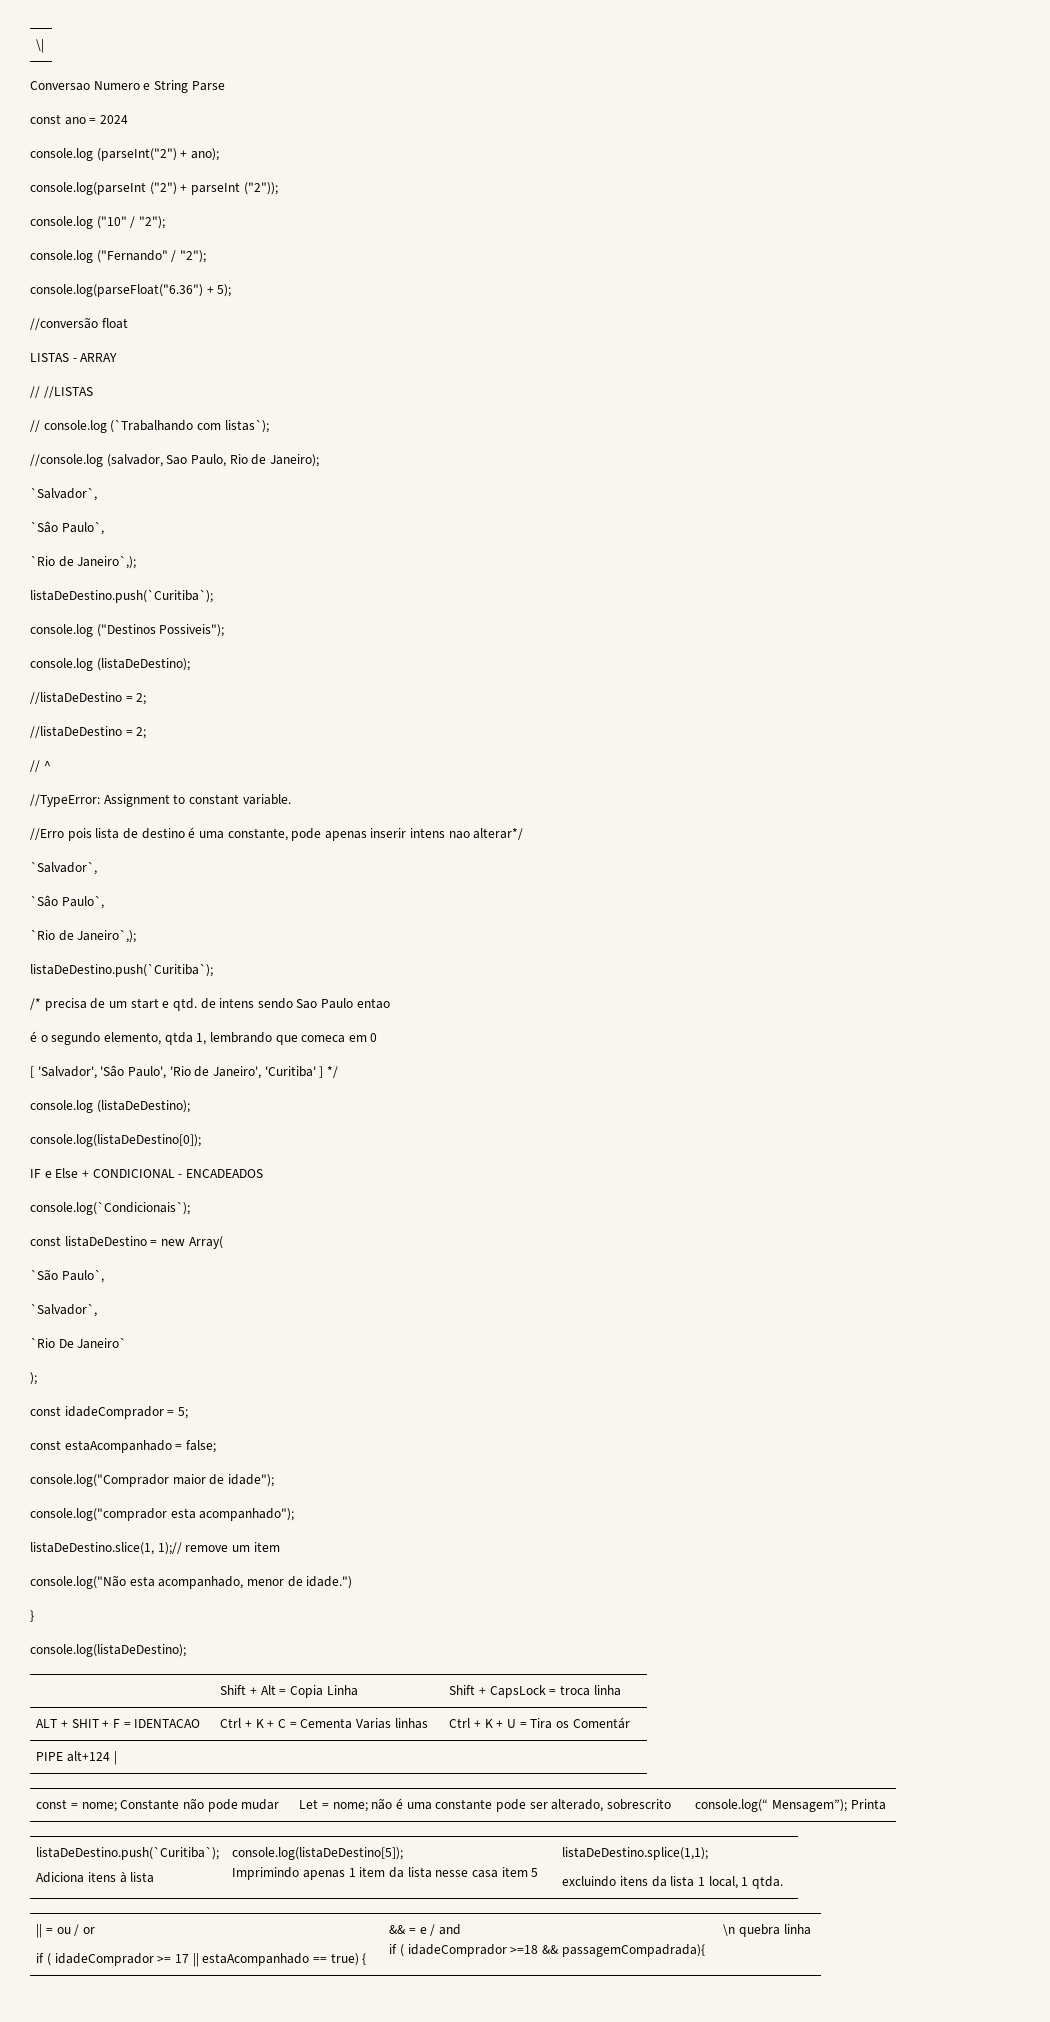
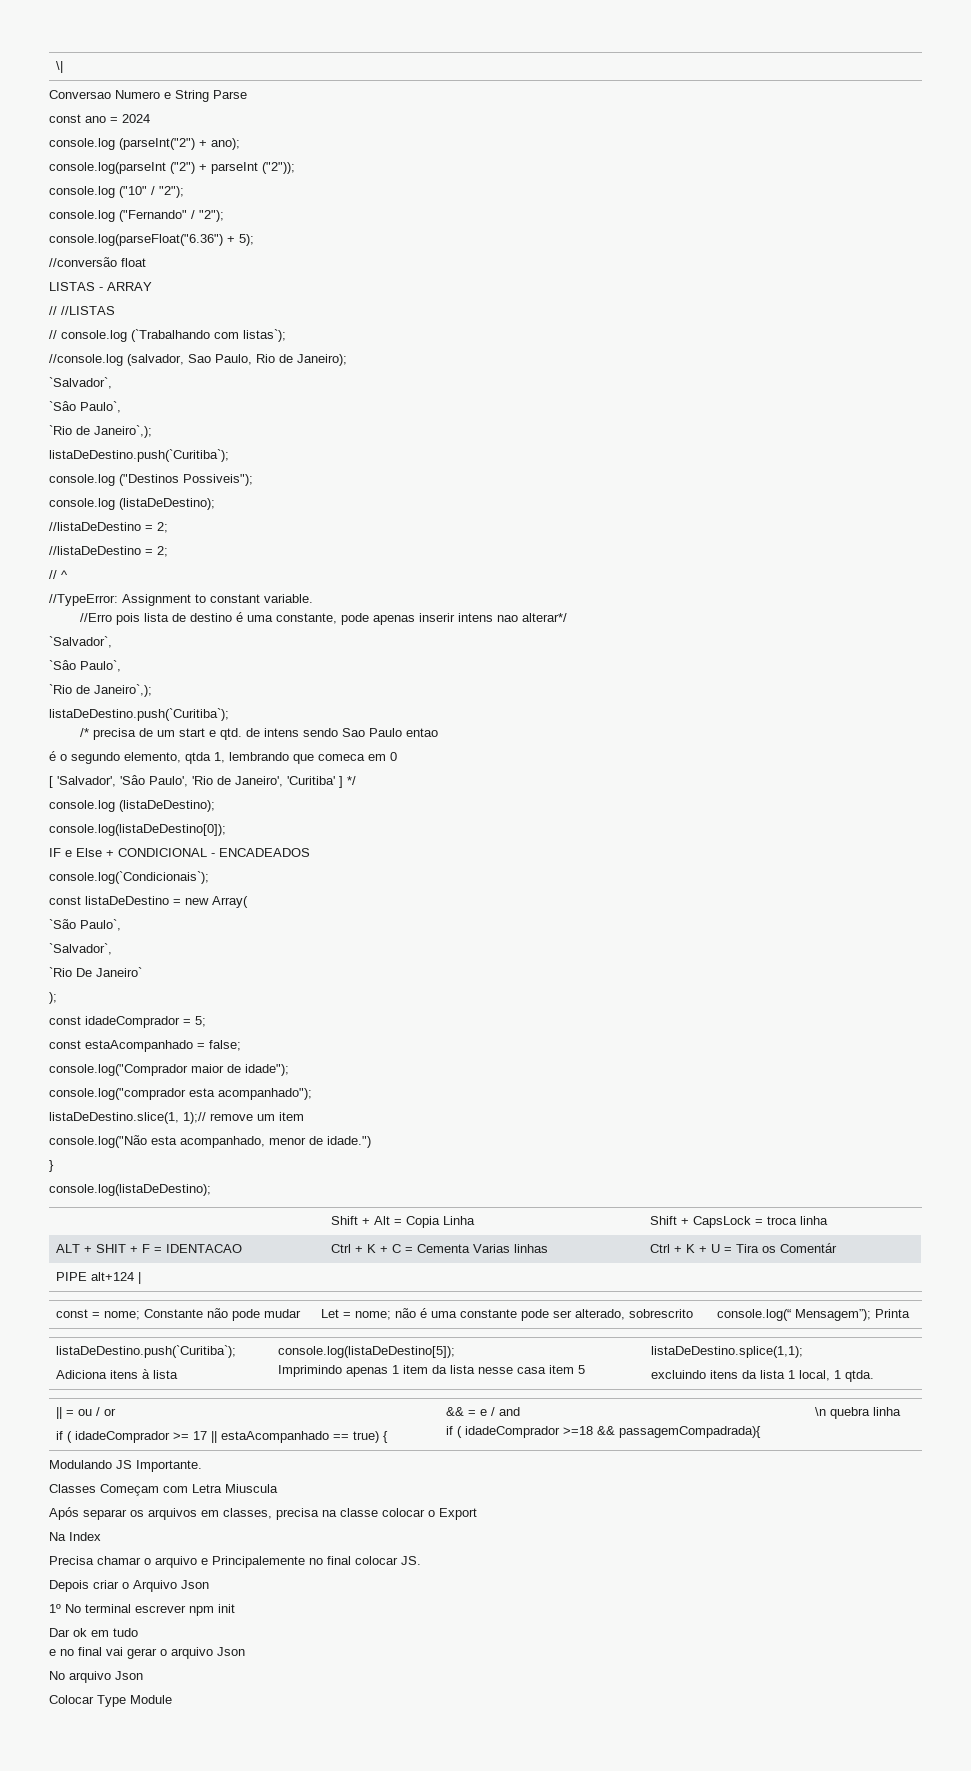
(811, 1929) none -> [49,1460,202,1472] [49,1484,278,1496] [49,1507,477,1520] [49,1532,101,1541] [49,1556,421,1568] [49,1580,209,1592] [49,1604,235,1616] [49,1628,138,1637] [49,1647,245,1659] [49,1671,143,1683] [49,1695,172,1707] // Modulando JS Importante. // Classes Começam com Letra Miuscula // Após separar os arquivos em classes, precisa na classe colocar o Export // Na Index // Precisa chamar o arquivo e Principalemente no final colocar JS. // Depois criar o Arquivo Json // 1º No terminal escrever npm init // Dar ok em tudo // e no final vai gerar o arquivo Json // No arquivo Json // Colocar Type Module

